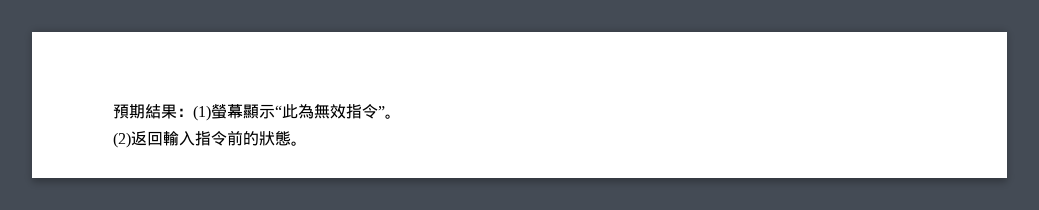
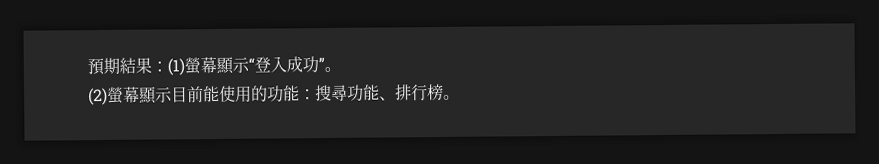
[282,104,379,119] 此為無效指令 -> [254,56,320,74] 登入成功
[131,130,292,146] 返回輸入指令前的狀態 -> [107,83,445,104] 螢幕顯示目前能使用的功能：搜尋功能、排行榜

